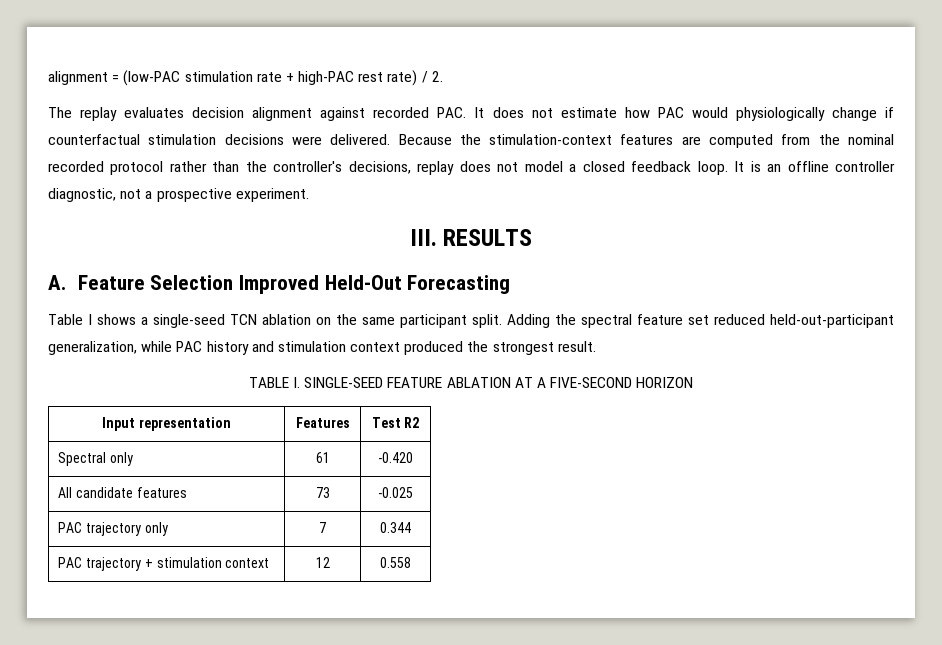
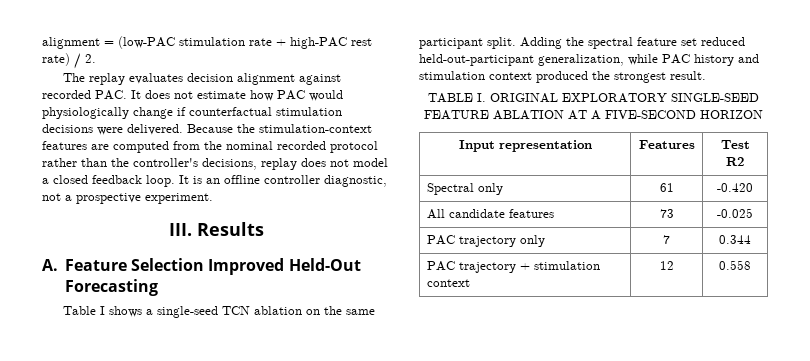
[443,229,533,246] RESULTS -> [197,222,264,236] Results
(300, 382) none -> [490,93,667,103] ORIGINAL EXPLORATORY

